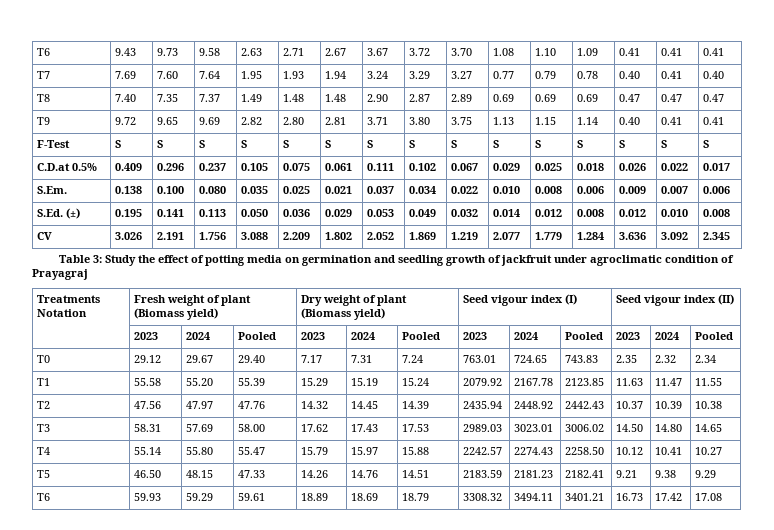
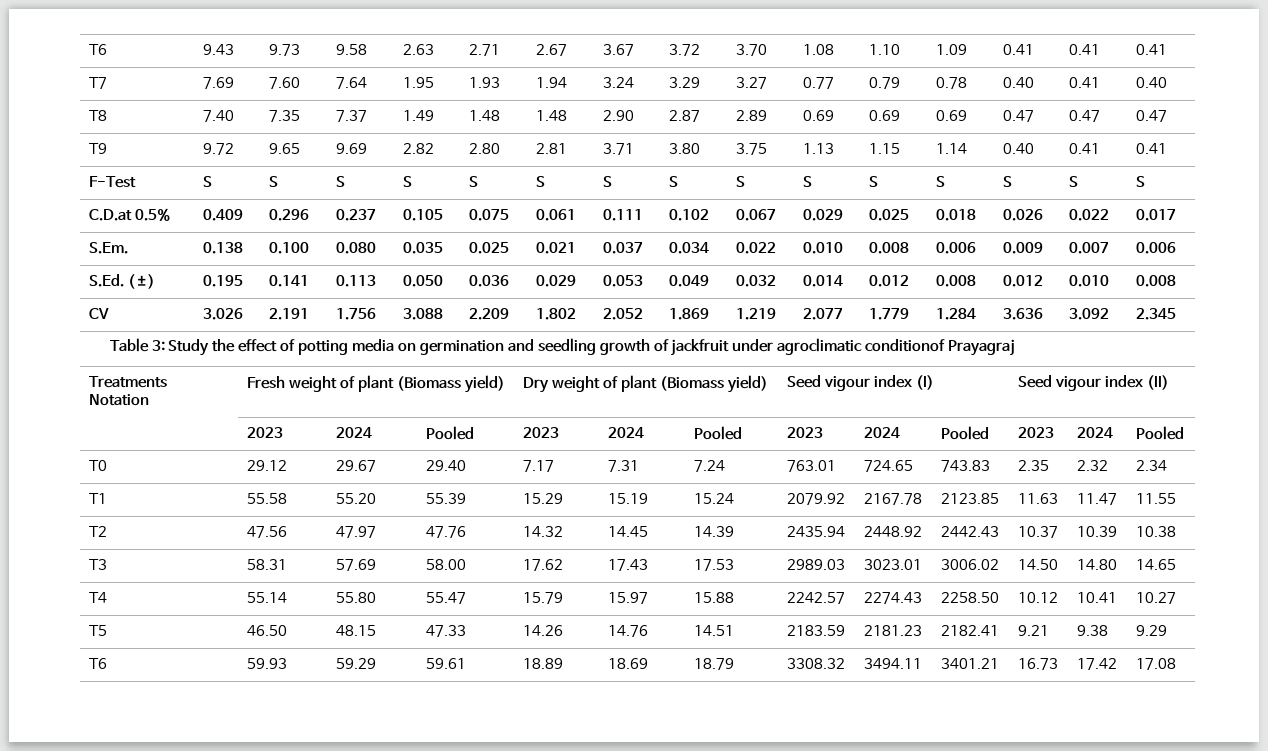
[664,255,734,263] condition of -> [865,339,946,352] conditionof

